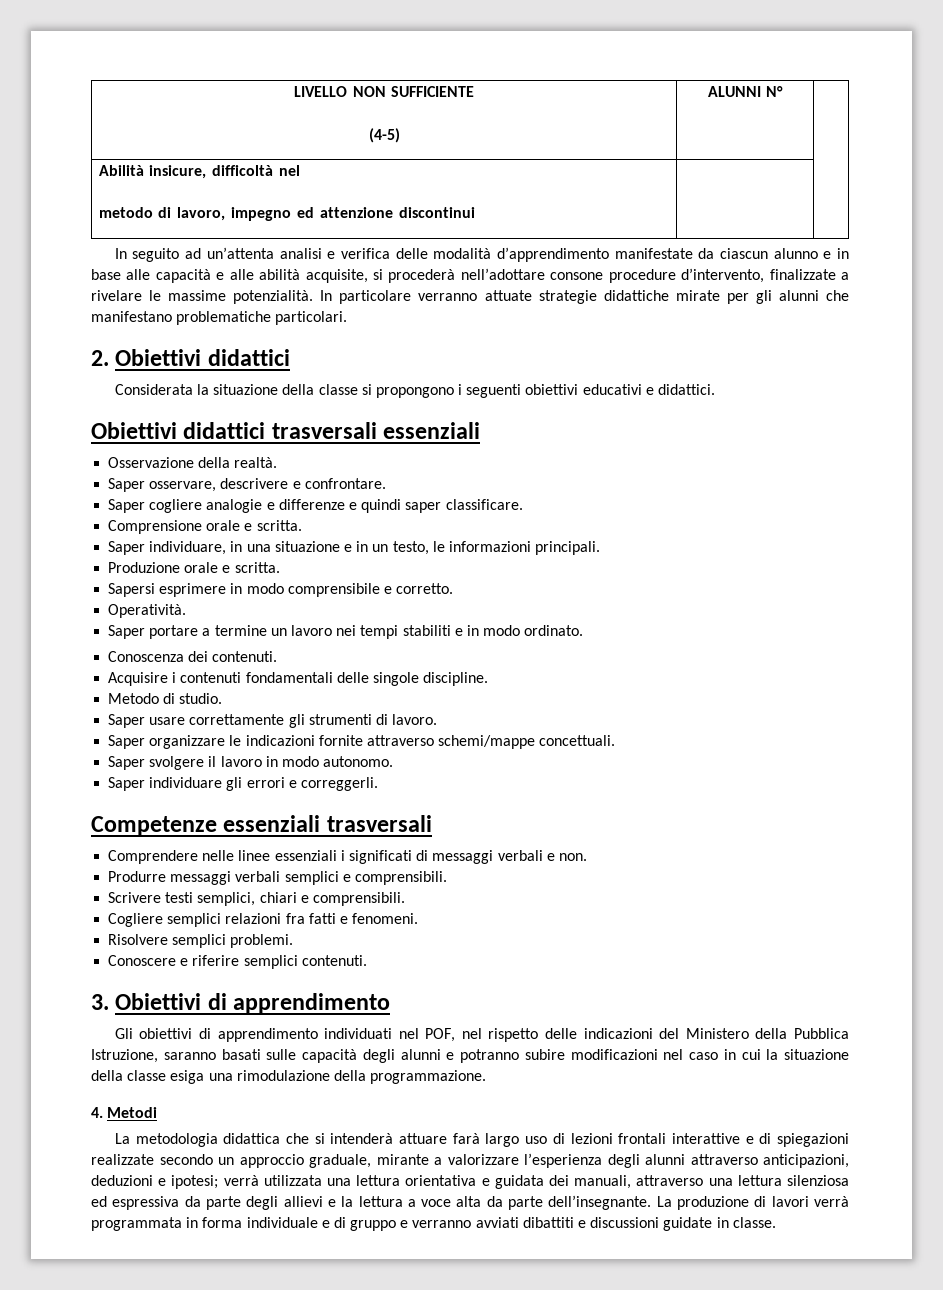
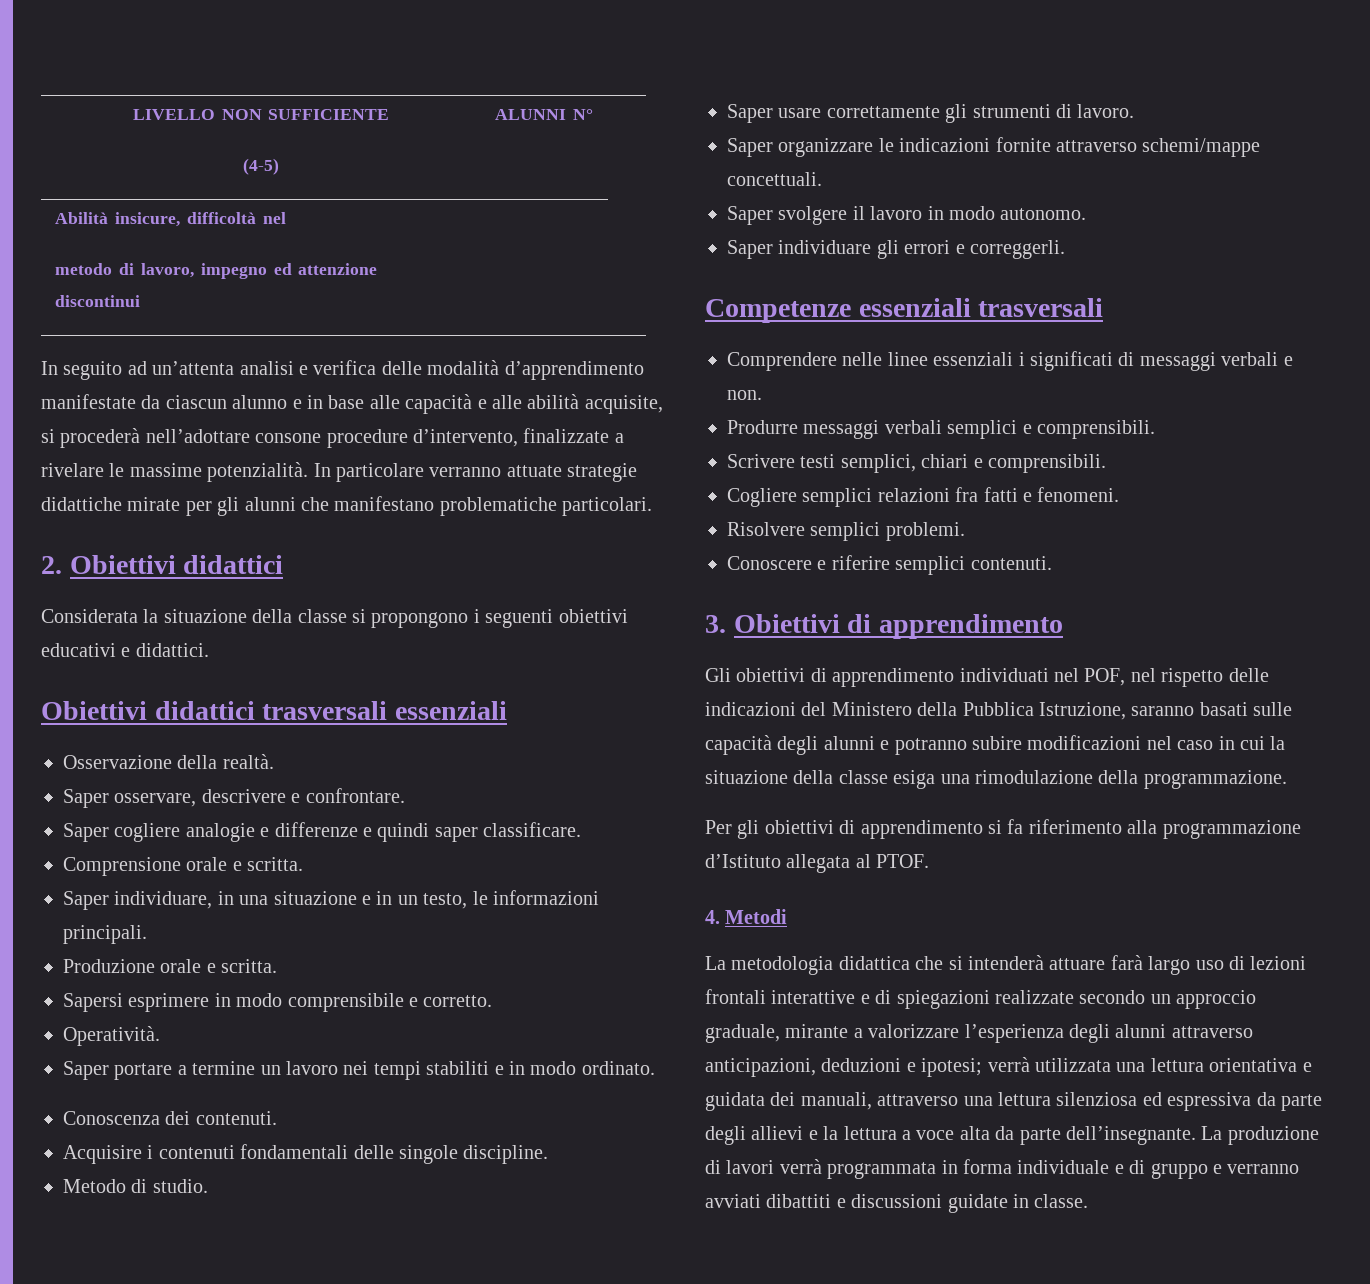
(487, 1077) none -> [705,819,1301,839] [705,854,930,873] // Per gli obiettivi di apprendimento si fa riferimento alla programmazione d’Istituto allegata al PTOF.

